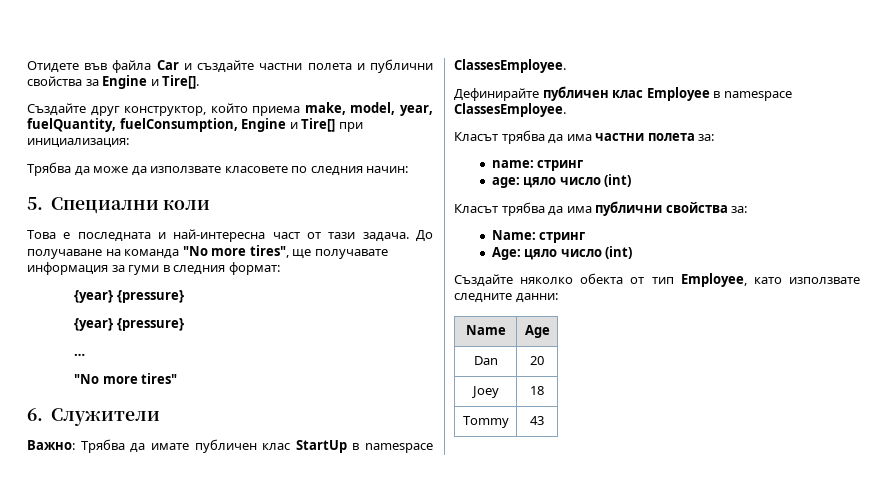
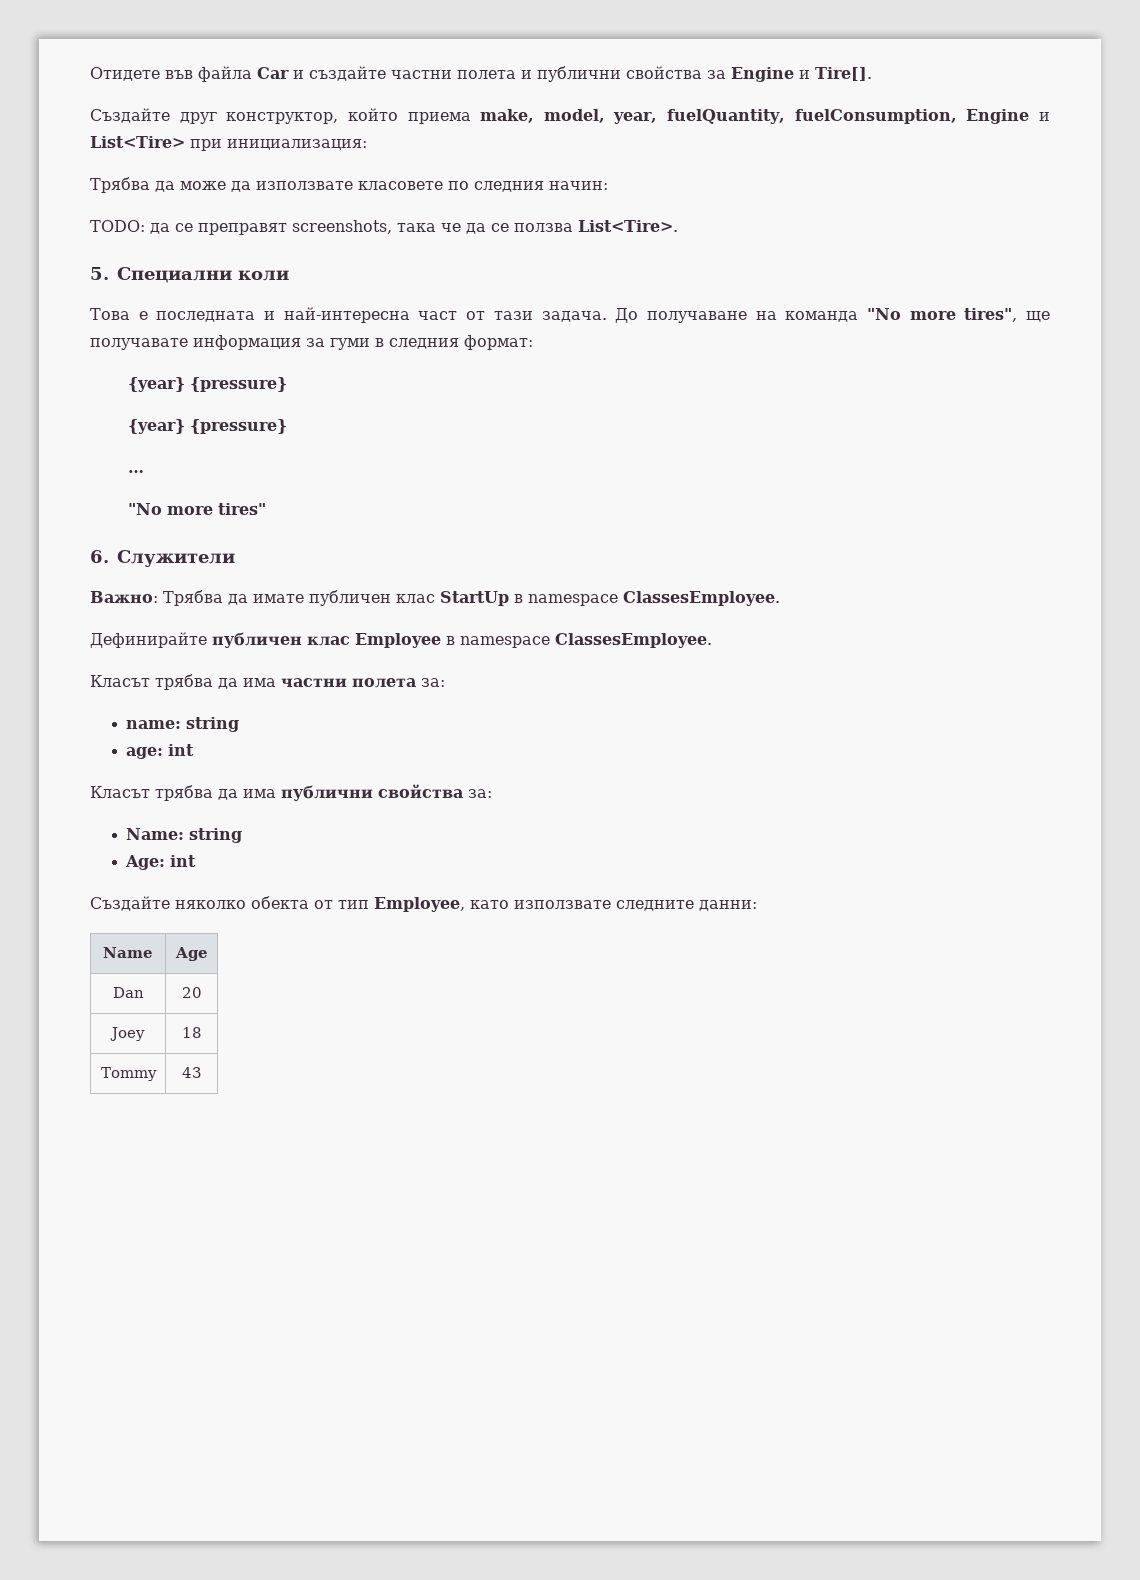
[301,118,336,132] Tire[] -> [90,136,185,148] List<Tire>
(409, 169) none -> [90,220,678,235] // TODO: да се преправят screenshots, така че да се ползва List<Tire>.
[537,160,584,171] стринг -> [186,717,240,732] string
[523,174,632,188] цяло число (int) -> [168,744,195,756] int
[539,232,586,243] стринг -> [189,828,243,843] string
[524,246,633,260] цяло число (int) -> [170,855,197,867] int

